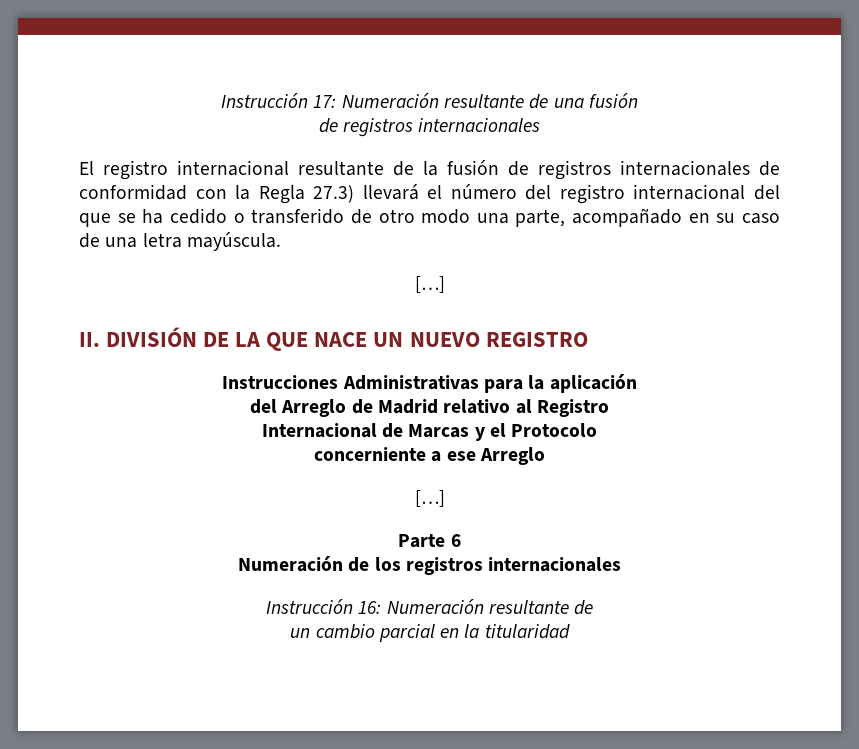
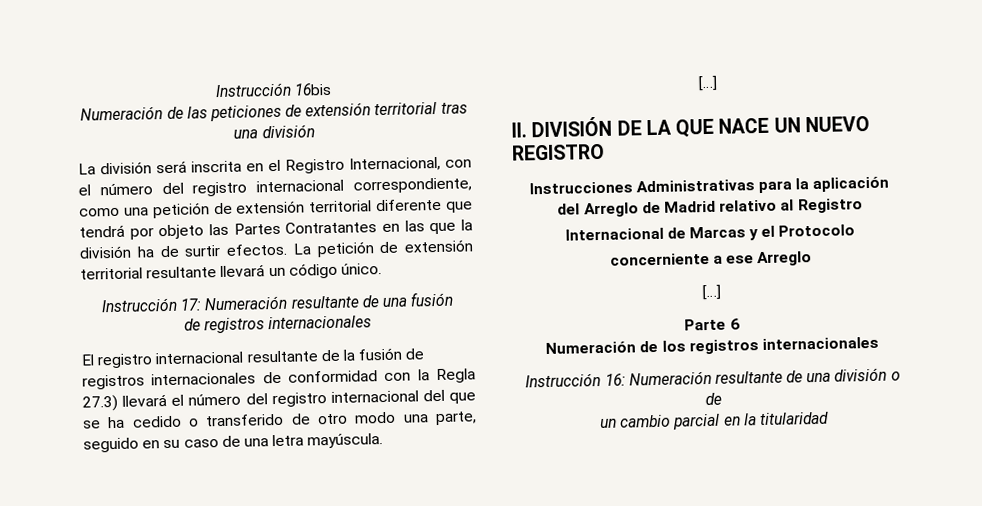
[221,93,309,108] Instrucción -> [214,82,333,98] [80,101,468,122] [233,124,315,139] [78,156,472,175] [78,177,472,197] [79,198,473,219] [79,219,474,240] [79,239,473,259] [80,262,382,280] [100,297,178,313] Instrucción 16bis // Numeración de las peticiones de extensión territorial tras una división // La división será inscrita en el Registro Internacional, con el número del registro internacional correspondiente, como una petición de extensión territorial diferente que tendrá por objeto las Partes Contratantes en las que la división ha de surtir efectos. La petición de extensión territorial resultante llevará un código único. // Instrucción
[572,208,683,227] acompañado -> [83,437,139,453] seguido
(594, 607) none -> [806,367,901,383] [704,392,722,406] una división o de

